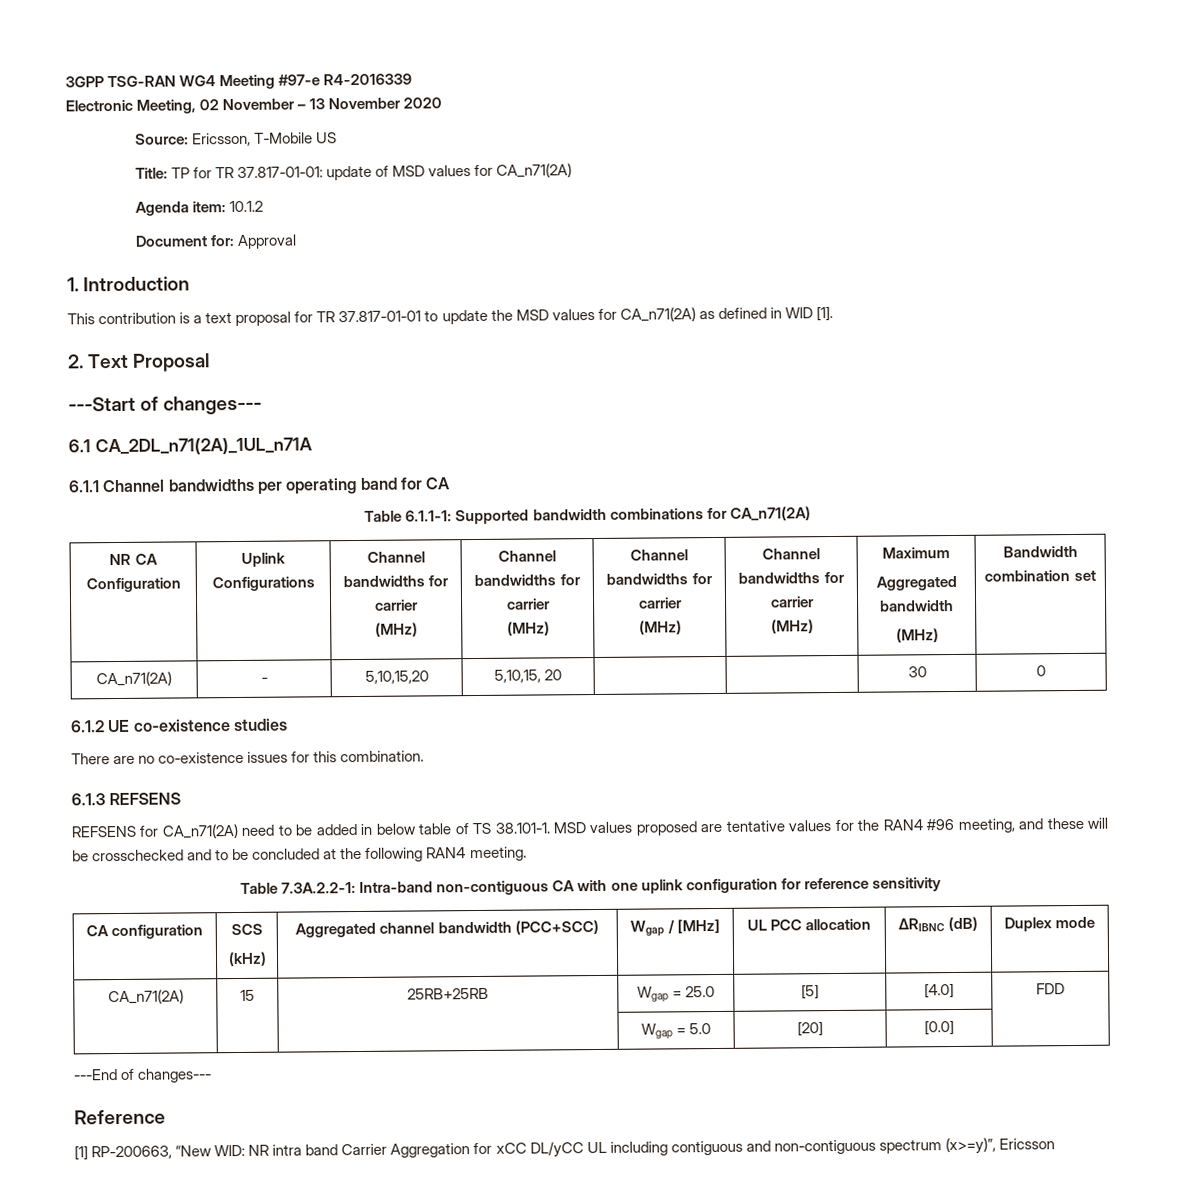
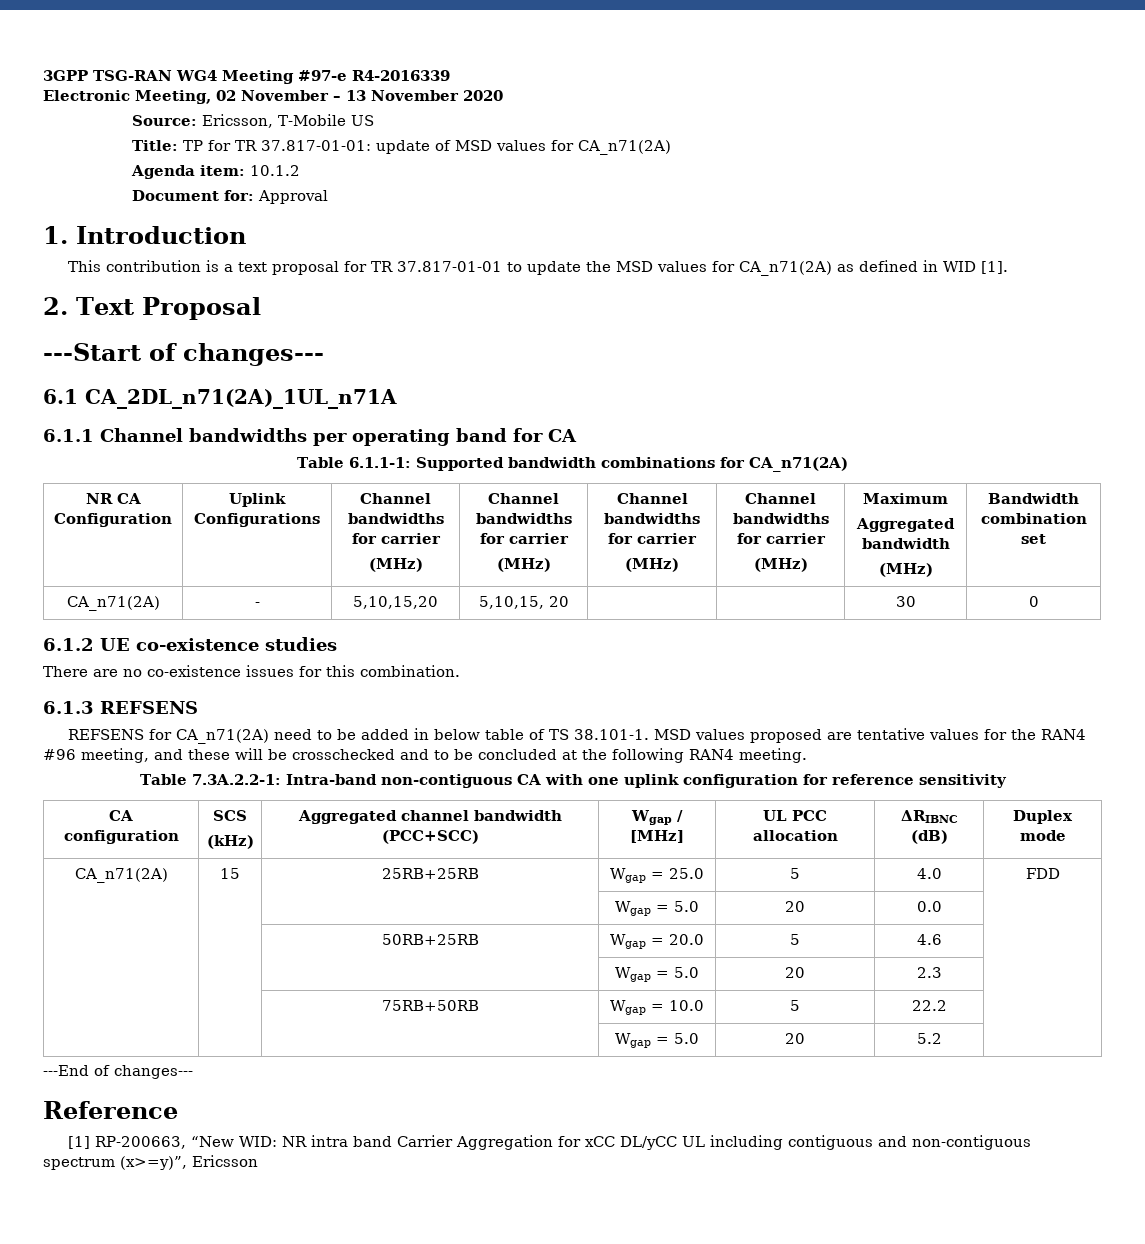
[801,984,819,1000] [924,983,954,999] [5] | [4.0] -> [790,868,800,879] [916,868,942,879] 5 | 4.0
[797,1021,823,1037] [924,1020,954,1036] [20] | [0.0] -> [785,901,805,912] [916,901,942,912] [381,934,479,945] [610,934,704,949] [790,934,800,945] [916,934,942,945] [615,967,699,982] [785,967,805,978] [916,967,942,978] [381,1000,479,1011] [610,1000,704,1015] [790,1000,800,1011] [911,1000,947,1011] [615,1033,699,1048] [785,1033,805,1044] [916,1033,942,1044] 20 | 0.0 | // | | 50RB+25RB | Wgap = 20.0 | 5 | 4.6 | // | | | Wgap = 5.0 | 20 | 2.3 | // | | 75RB+50RB | Wgap = 10.0 | 5 | 22.2 | // | | | Wgap = 5.0 | 20 | 5.2

